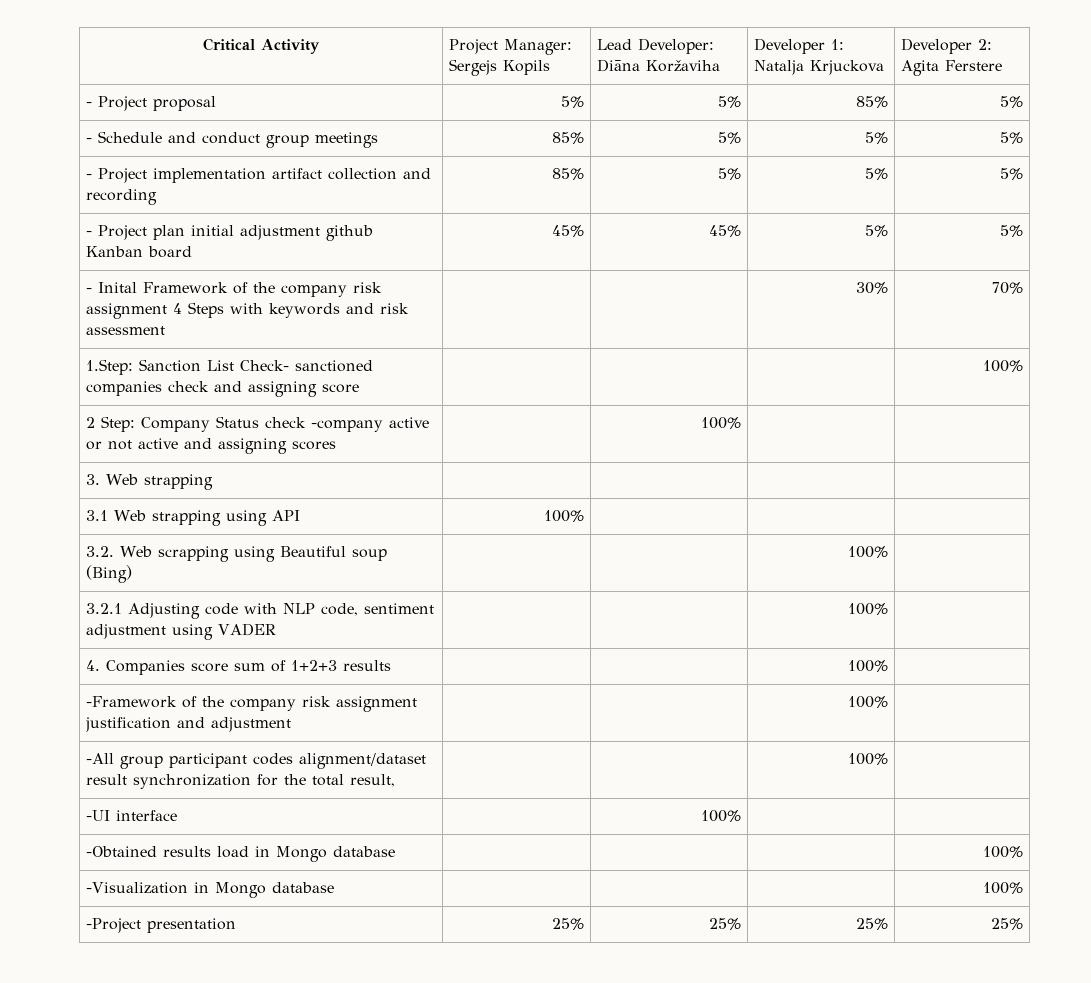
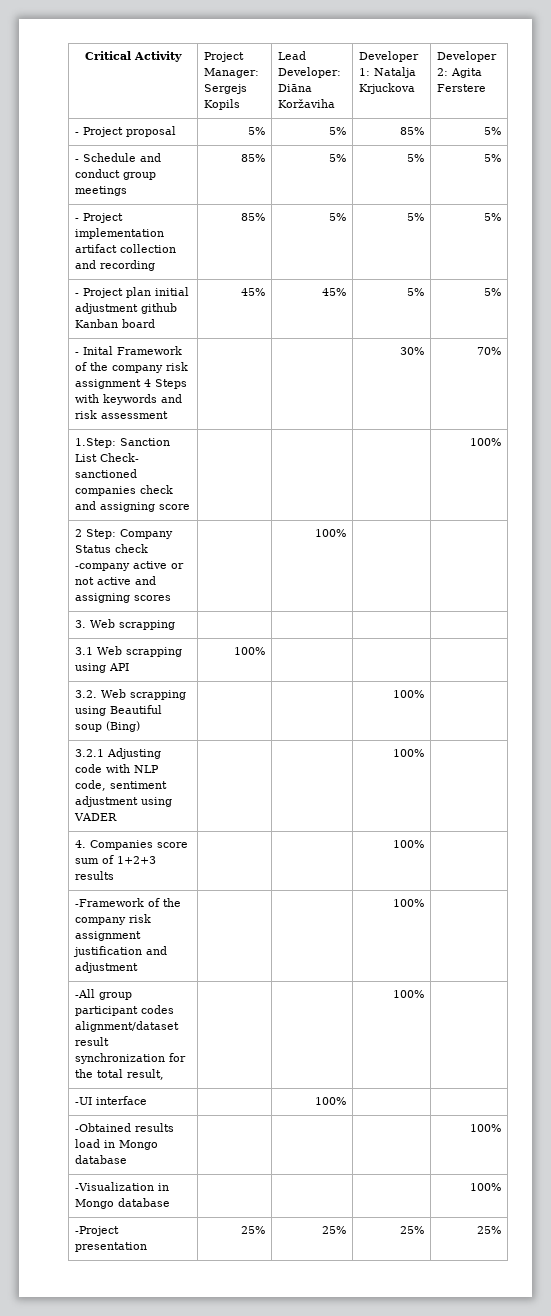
[144,474,214,490] strapping -> [119,620,176,630] scrapping
[152,510,222,526] strapping -> [126,647,183,657] scrapping

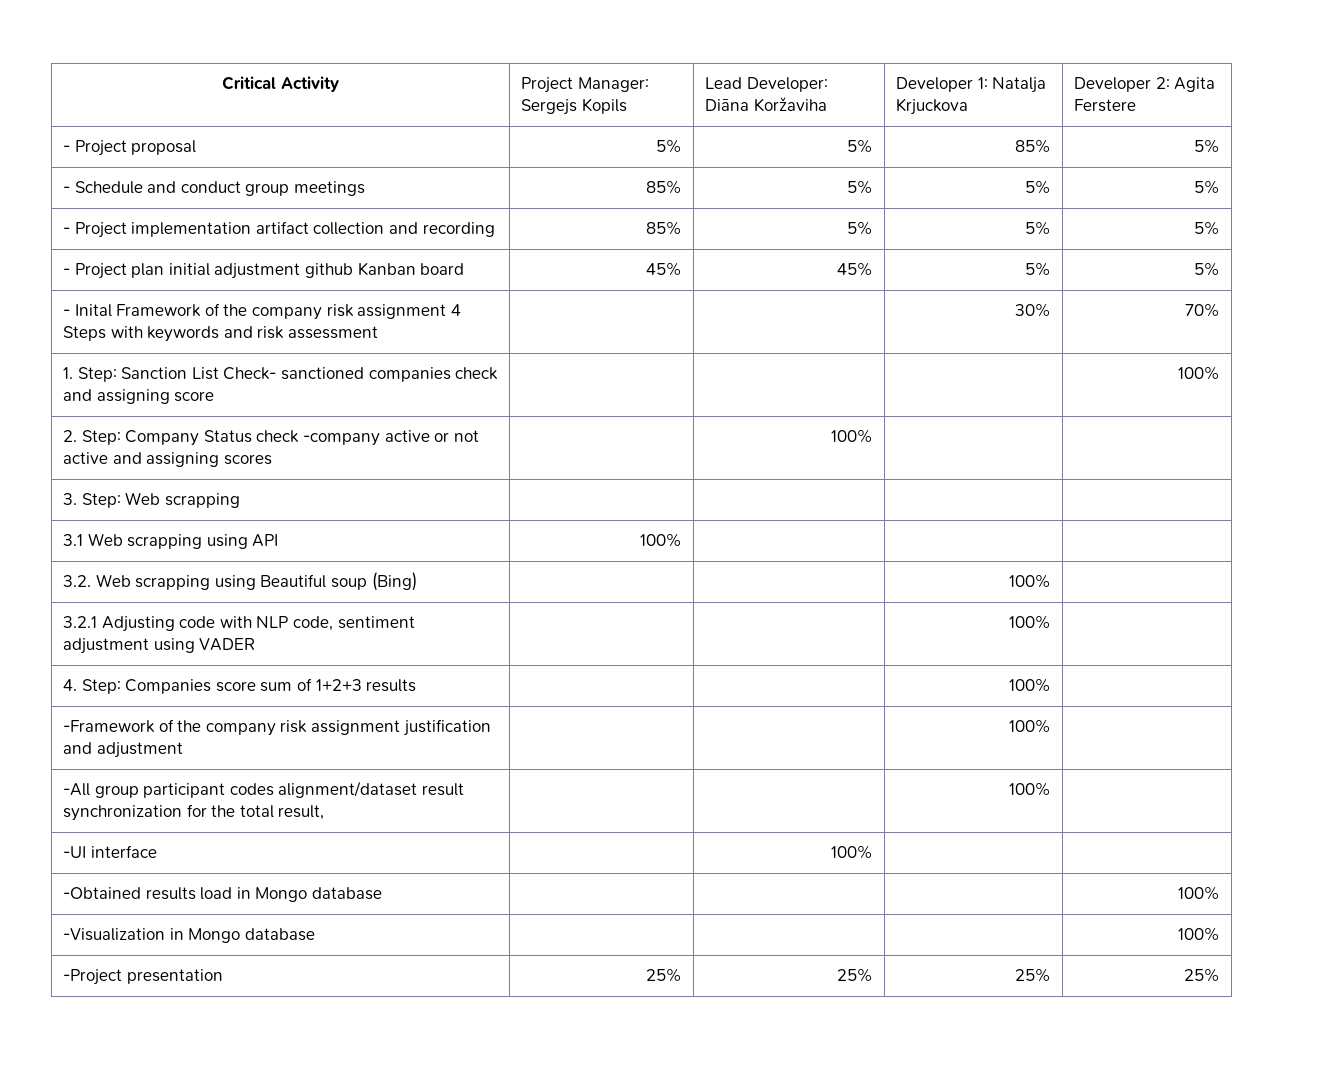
[75,438,117,448] 1.Step: -> [63,367,117,382] 1. Step:
[75,529,83,537] 2 -> [63,430,78,442] 2.
(87, 624) none -> [81,493,121,508] Step:
(87, 844) none -> [81,679,121,694] Step:

